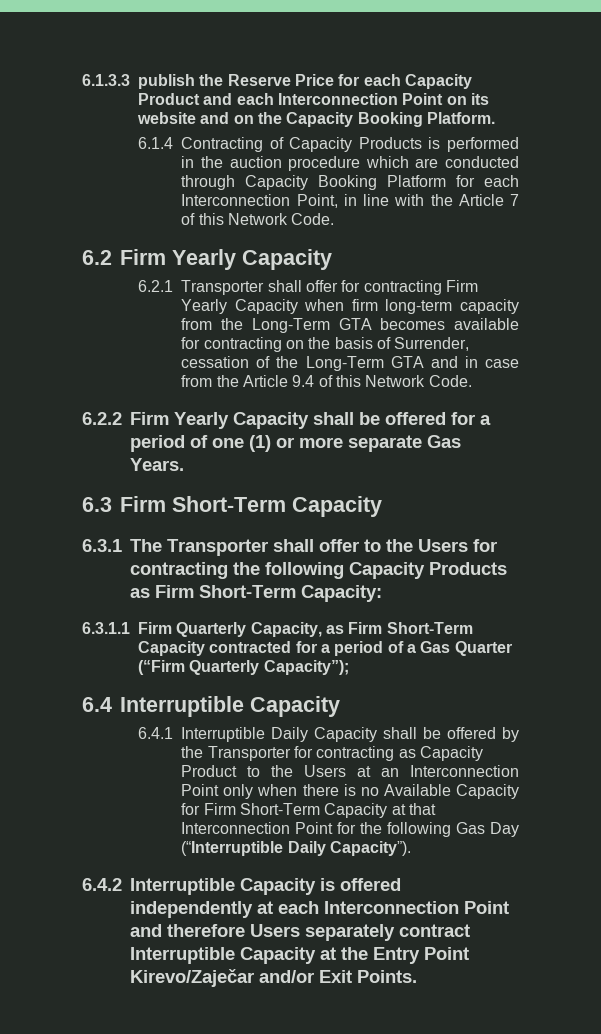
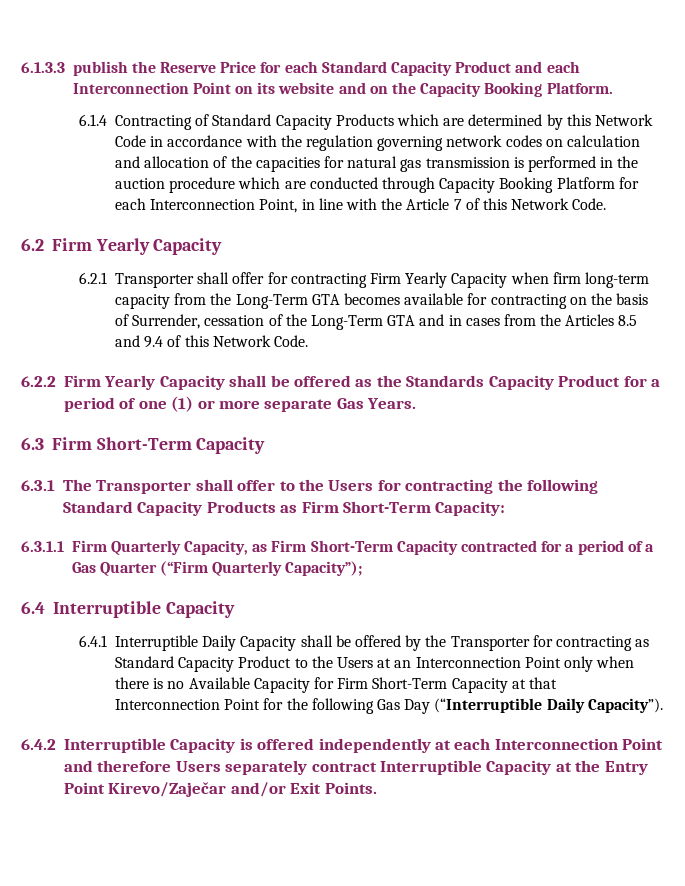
(401, 80) none -> [321,61,387,73] Standard
[289,137,422,152] Capacity Products -> [212,114,653,130] [115,135,640,151] [115,156,510,172] Standard Capacity Products which are determined by this Network Code in accordance with the regulation governing network codes on calculation and allocation of the capacities for natural gas transmission
[484,359,519,368] [181,375,288,387] case from the Article -> [465,314,638,326] [115,335,141,347] cases from the Articles 8.5 and
(446, 418) none -> [355,375,621,390] as the Standards Capacity Product
(344, 570) none -> [62,501,133,513] Standard
(416, 753) none -> [115,656,175,668] Standard

